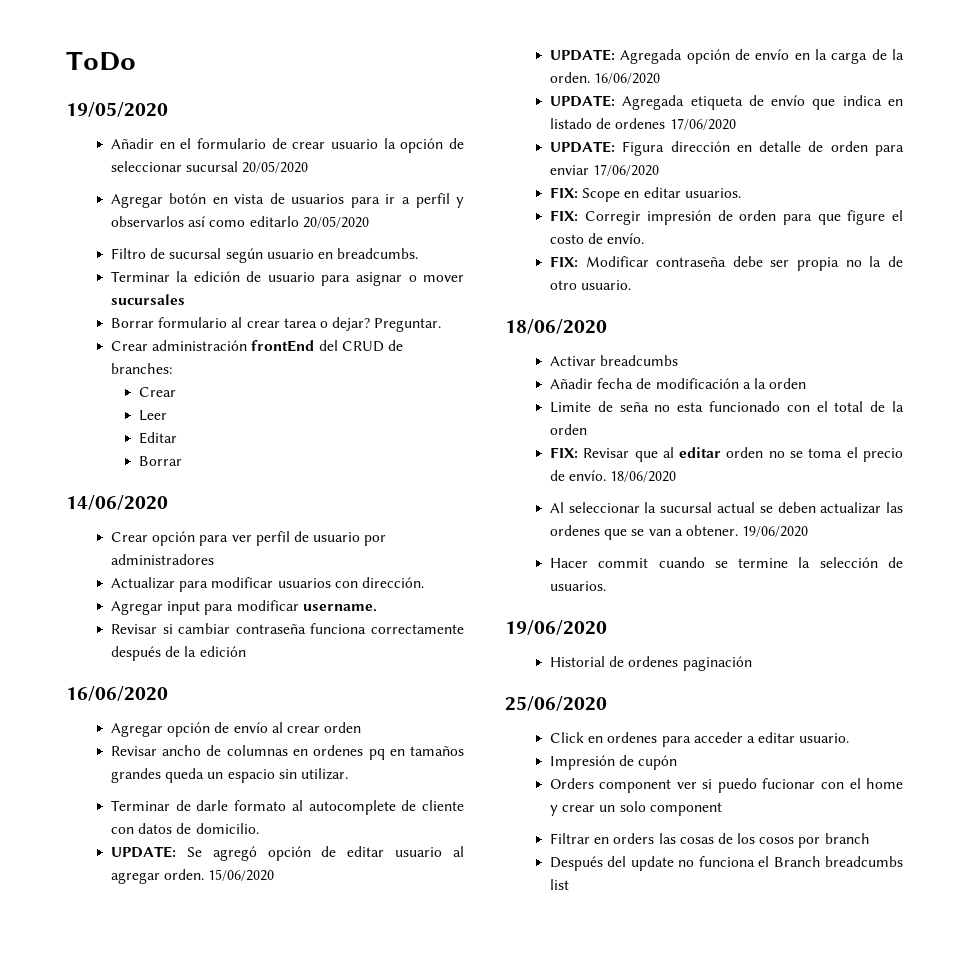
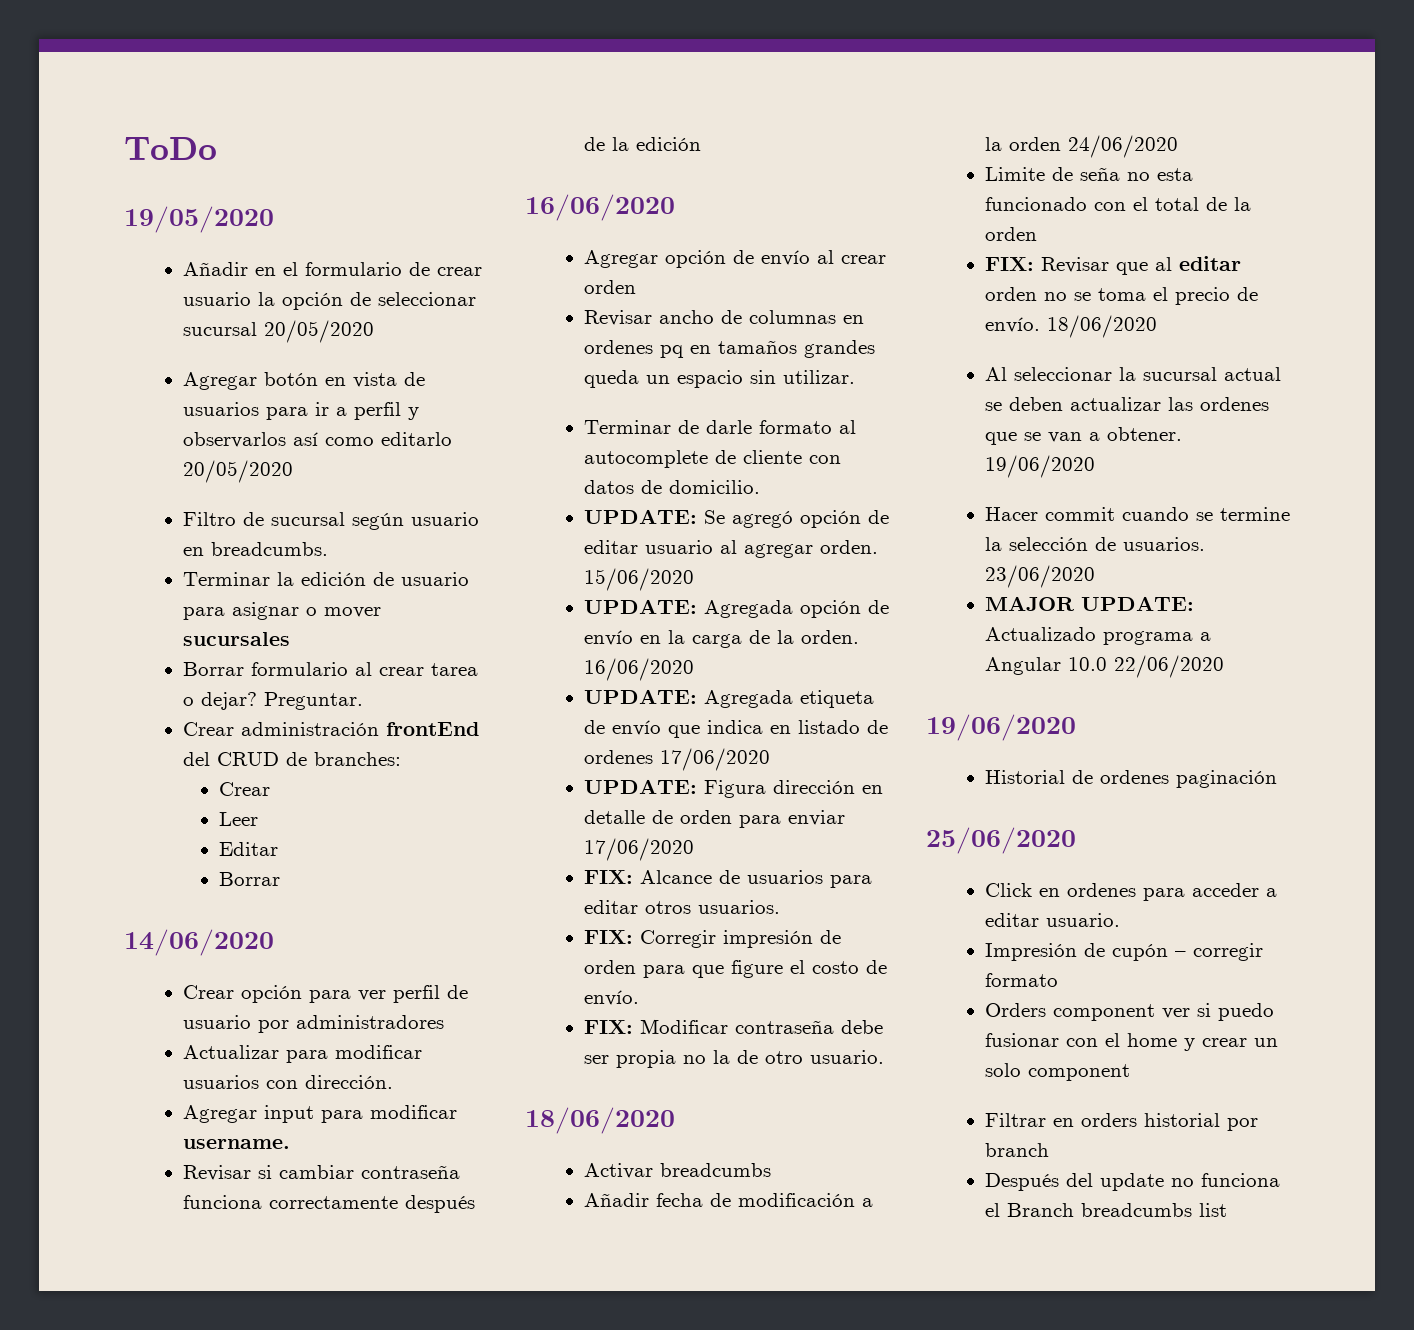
[582,187,681,202] Scope en editar -> [639,870,872,888] [583,900,691,914] Alcance de usuarios para editar otros
(807, 383) none -> [1067,135,1178,158] 24/06/2020
(606, 586) none -> [984,565,1095,588] [984,596,1194,611] [984,627,1211,645] [984,655,1224,678] 23/06/2020 // MAJOR UPDATE: Actualizado programa a Angular 10.0 22/06/2020
(678, 762) none -> [1174,943,1263,961] [984,973,1058,987] – corregir formato
[762,778,816,789] fucionar -> [984,1033,1059,1047] fusionar
[658,833,795,844] las cosas de los cosos -> [1143,1113,1220,1127] historial

